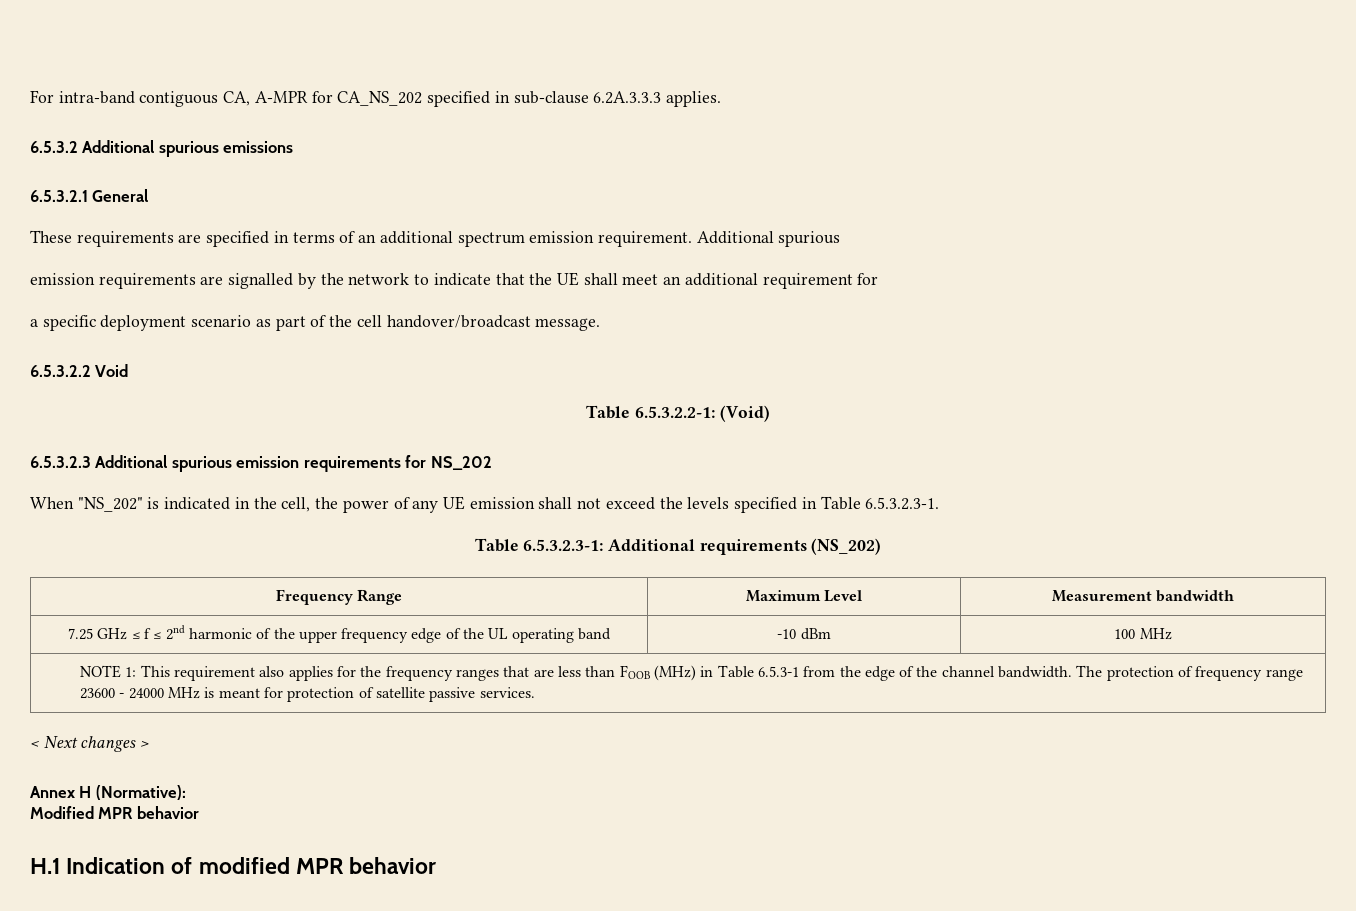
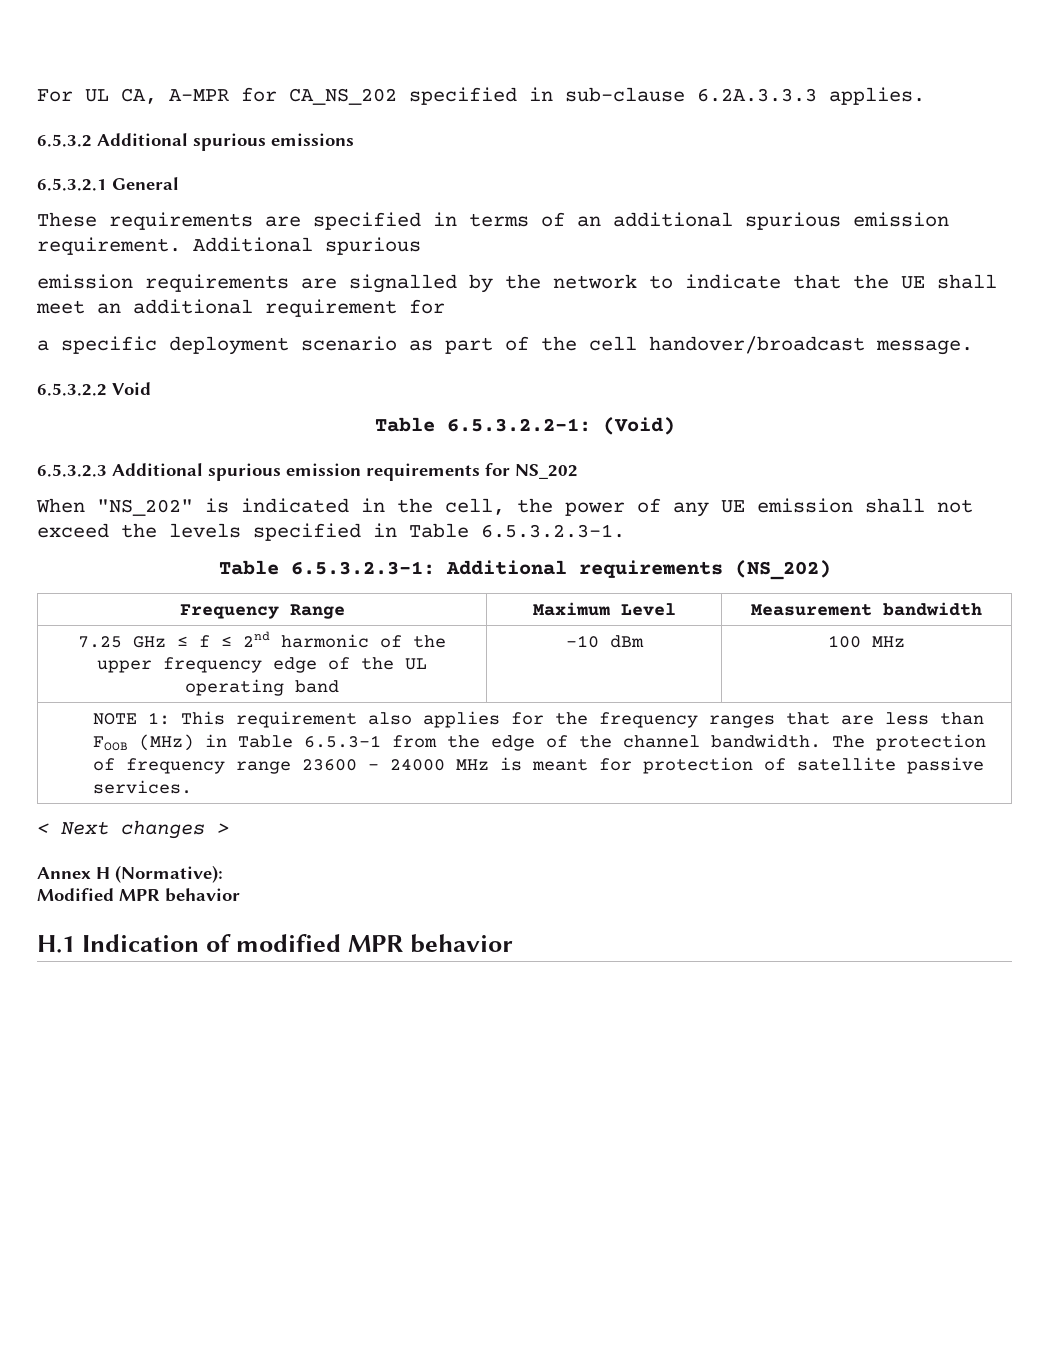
[58,91,219,107] intra-band contiguous -> [85,89,109,102] UL
[457,232,525,247] spectrum -> [745,212,841,230] spurious

